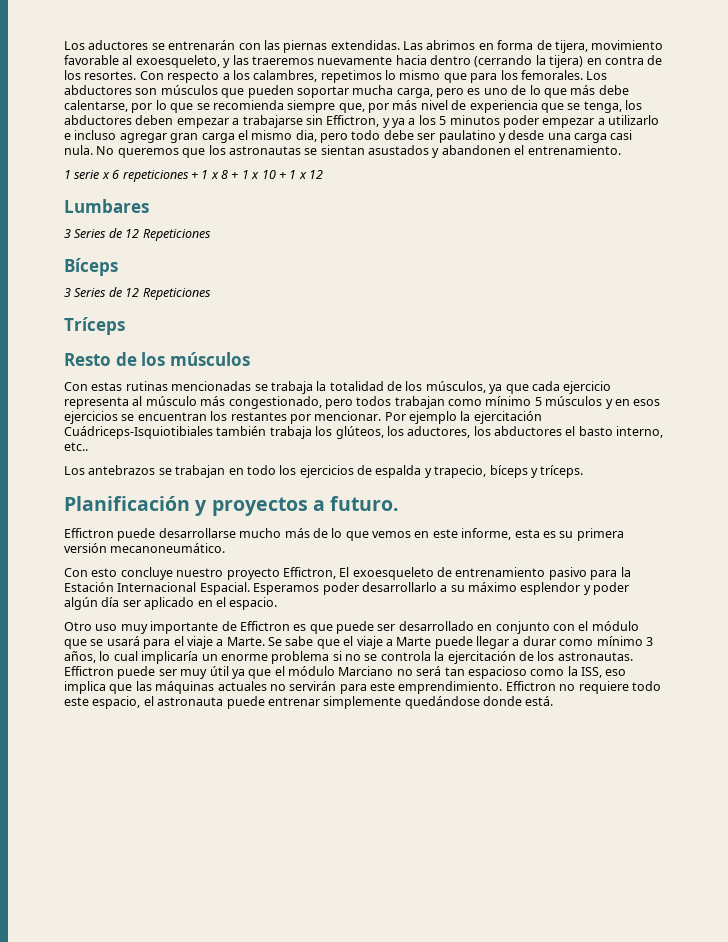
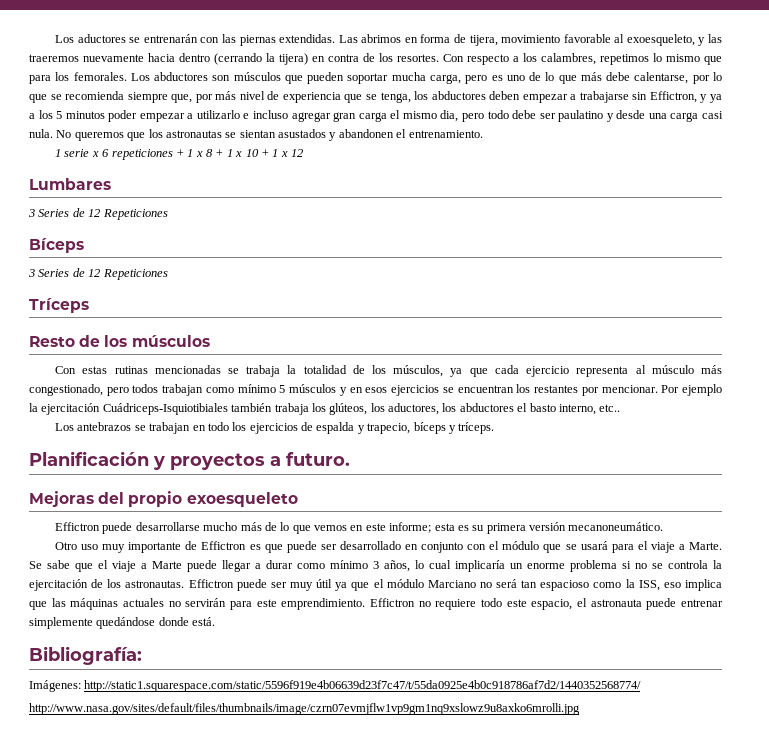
(400, 503) none -> [29,491,298,507] // Mejoras del propio exoesqueleto
[461,528,512,540] informe, -> [389,522,432,533] informe;
[64,567,631,580] [64,582,630,595] [64,597,278,610] // Con esto concluye nuestro proyecto Effictron, El exoesqueleto de entrenamiento pasivo para la Estación Internacional Espacial. Esperamos poder desarrollarlo a su máximo esplendor y poder algún día ser aplicado en el espacio. -> (664, 526) none
(554, 701) none -> [29,646,142,665] [29,680,642,692] [29,703,580,715] // Bibliografía: // Imágenes: http://static1.squarespace.com/static/5596f919e4b06639d23f7c47/t/55da0925e4b0c918786af7d2/1440352568774/ // http://www.nasa.gov/sites/default/files/thumbnails/image/czrn07evmjflw1vp9gm1nq9xslowz9u8axko6mrolli.jpg

